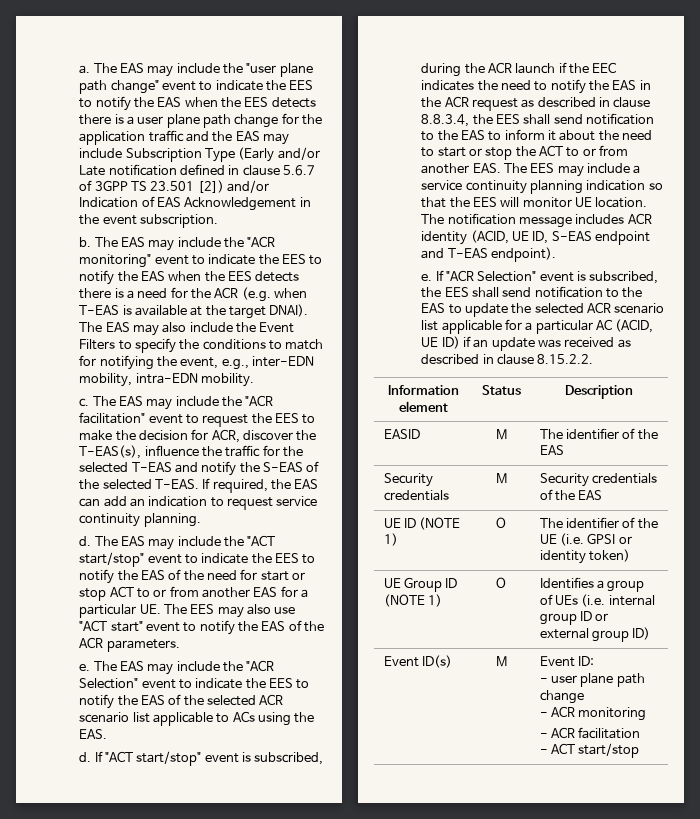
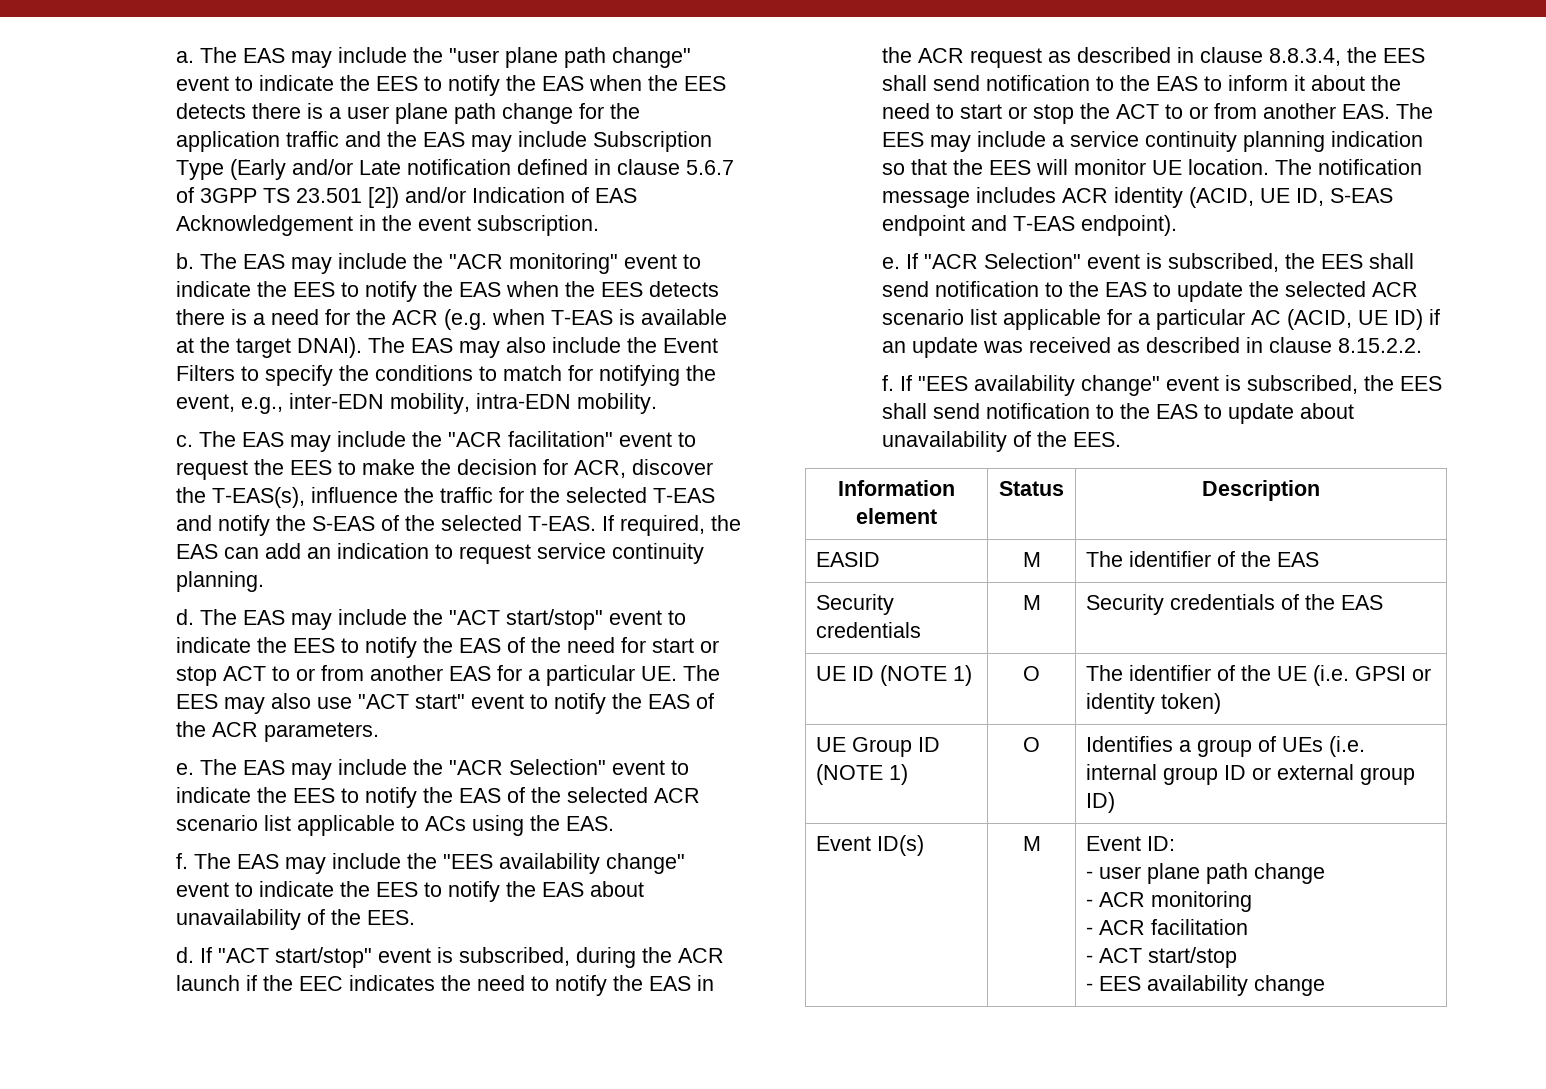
(108, 734) none -> [175,853,685,874] [175,881,644,902] [175,909,415,930] // f. The EAS may include the "EES availability change" event to indicate the EES to notify the EAS about unavailability of the EES.
(594, 359) none -> [881,375,1442,396] [881,403,1354,424] [881,431,1121,452] // f. If "EES availability change" event is subscribed, the EES shall send notification to the EAS to update about unavailability of the EES.
(640, 750) none -> [1085,975,1325,996] // - EES availability change

